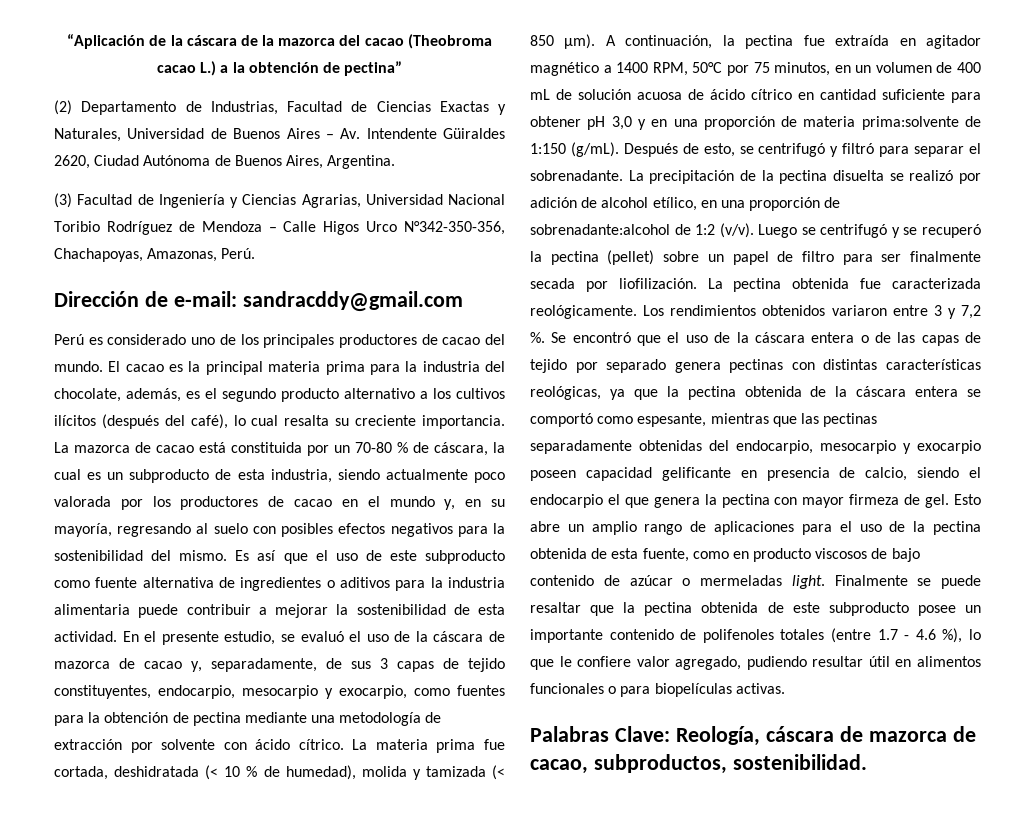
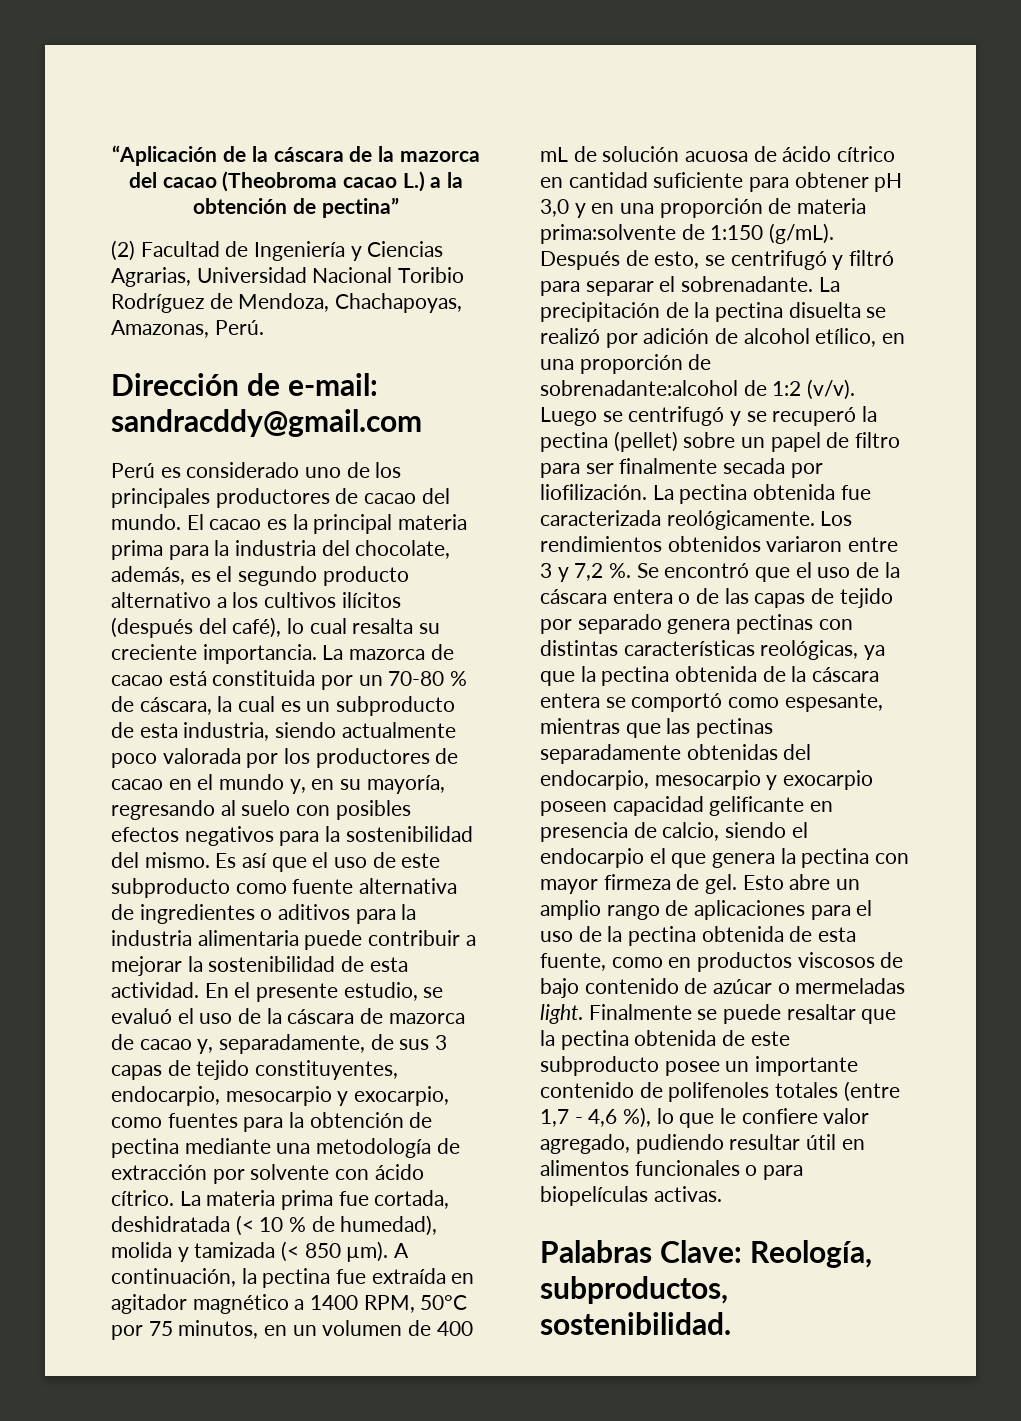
[81,101,506,115] [54,128,505,142] [54,155,396,169] [54,193,72,208] Departamento de Industrias, Facultad de Ciencias Exactas y Naturales, Universidad de Buenos Aires – Av. Intendente Güiraldes 2620, Ciudad Autónoma de Buenos Aires, Argentina. // (3) -> (135, 250) none
[201,221,505,235] Mendoza – Calle Higos Urco N°342-350-356, -> [238,293,330,312] Mendoza,
[753,548,812,562] producto -> [697,952,793,972] productos
[877,629,936,640] 1.7 - 4.6 -> [540,1109,618,1127] 1,7 - 4,6
[765,726,976,742] [530,759,588,774] cáscara de mazorca de cacao, -> (872, 1254) none

